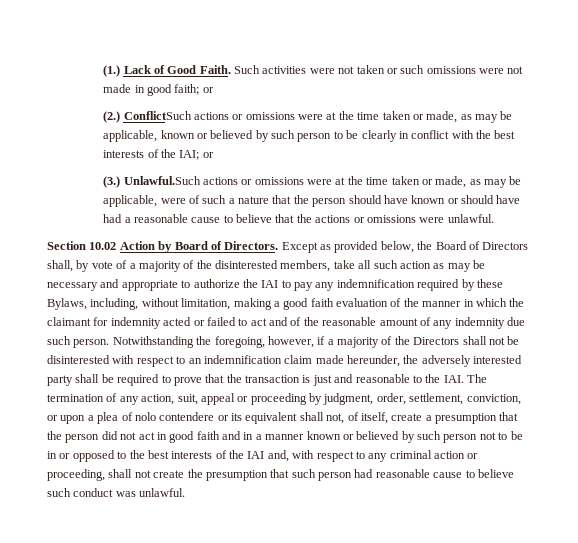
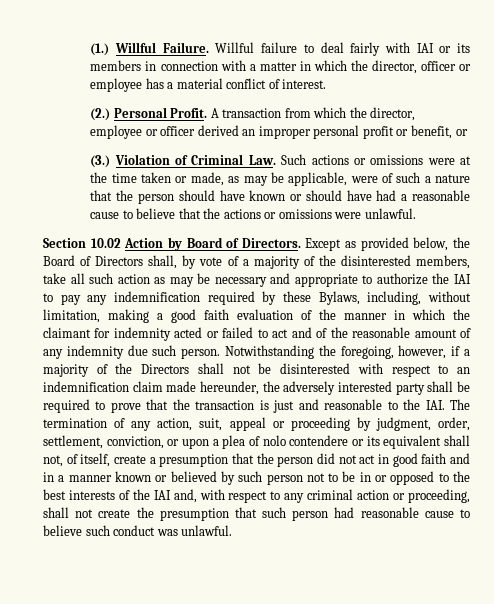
[123,65,524,74] [103,84,214,96] [103,111,513,123] [103,130,516,142] [103,149,214,160] [103,176,201,188] Lack of Good Faith. Such activities were not taken or such omissions were not made in good faith; or // (2.) ConflictSuch actions or omissions were at the time taken or made, as may be applicable, known or believed by such person to be clearly in conflict with the best interests of the IAI; or // (3.) Unlawful.Such -> [115,42,470,56] [90,60,471,74] [90,78,327,92] [90,107,416,121] [90,125,468,139] [90,154,307,168] Willful Failure. Willful failure to deal fairly with IAI or its members in connection with a matter in which the director, officer or employee has a material conflict of interest. // (2.) Personal Profit. A transaction from which the director, employee or officer derived an improper personal profit or benefit, or // (3.) Violation of Criminal Law. Such

